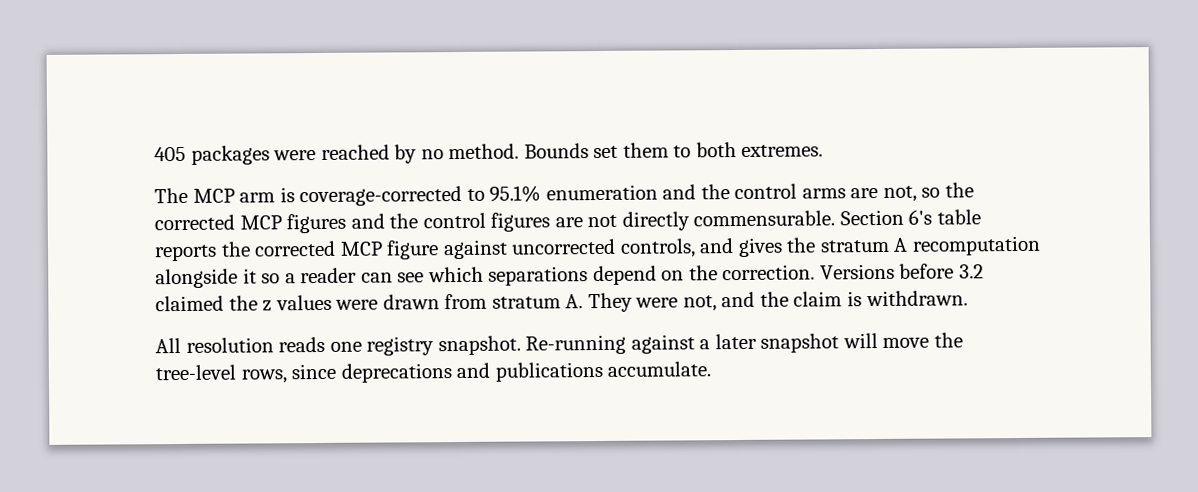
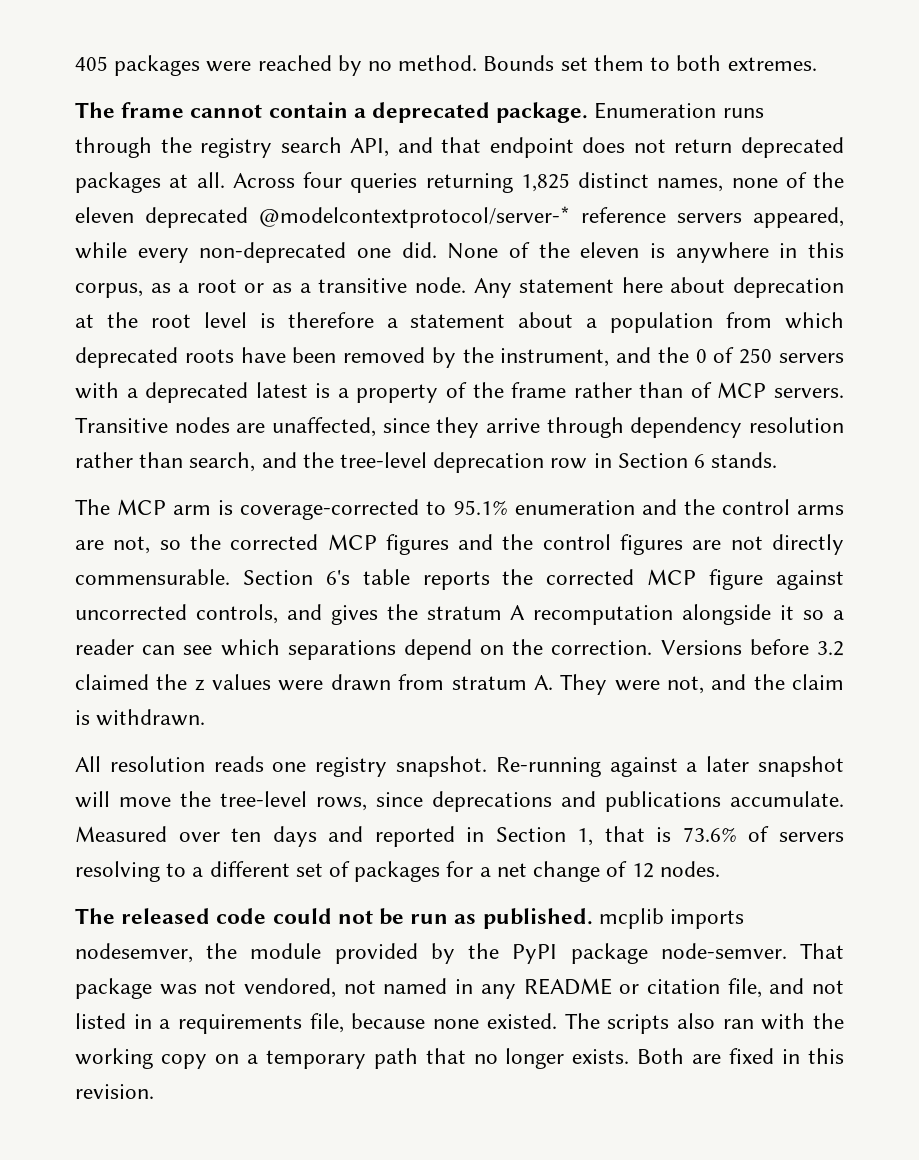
(824, 150) none -> [75,102,764,123] [75,137,844,158] [75,172,844,193] [75,206,844,228] [75,242,844,263] [75,277,845,298] [75,312,844,333] [75,347,844,368] [75,382,844,403] [75,417,844,438] [75,452,778,473] // The frame cannot contain a deprecated package. Enumeration runs through the registry search API, and that endpoint does not return deprecated packages at all. Across four queries returning 1,825 distinct names, none of the eleven deprecated @modelcontextprotocol/server-* reference servers appeared, while every non-deprecated one did. None of the eleven is anywhere in this corpus, as a root or as a transitive node. Any statement here about deprecation at the root level is therefore a statement about a population from which deprecated roots have been removed by the instrument, and the 0 of 250 servers with a deprecated latest is a property of the frame rather than of MCP servers. Transitive nodes are unaffected, since they arrive through dependency resolution rather than search, and the tree-level deprecation row in Section 6 stands.
(712, 369) none -> [75,826,845,847] [75,861,720,882] [75,908,745,929] [75,943,844,964] [75,978,845,999] [75,1013,845,1034] [75,1048,845,1069] [75,1084,154,1099] Measured over ten days and reported in Section 1, that is 73.6% of servers resolving to a different set of packages for a net change of 12 nodes. // The released code could not be run as published. mcplib imports nodesemver, the module provided by the PyPI package node-semver. That package was not vendored, not named in any README or citation file, and not listed in a requirements file, because none existed. The scripts also ran with the working copy on a temporary path that no longer exists. Both are fixed in this revision.

